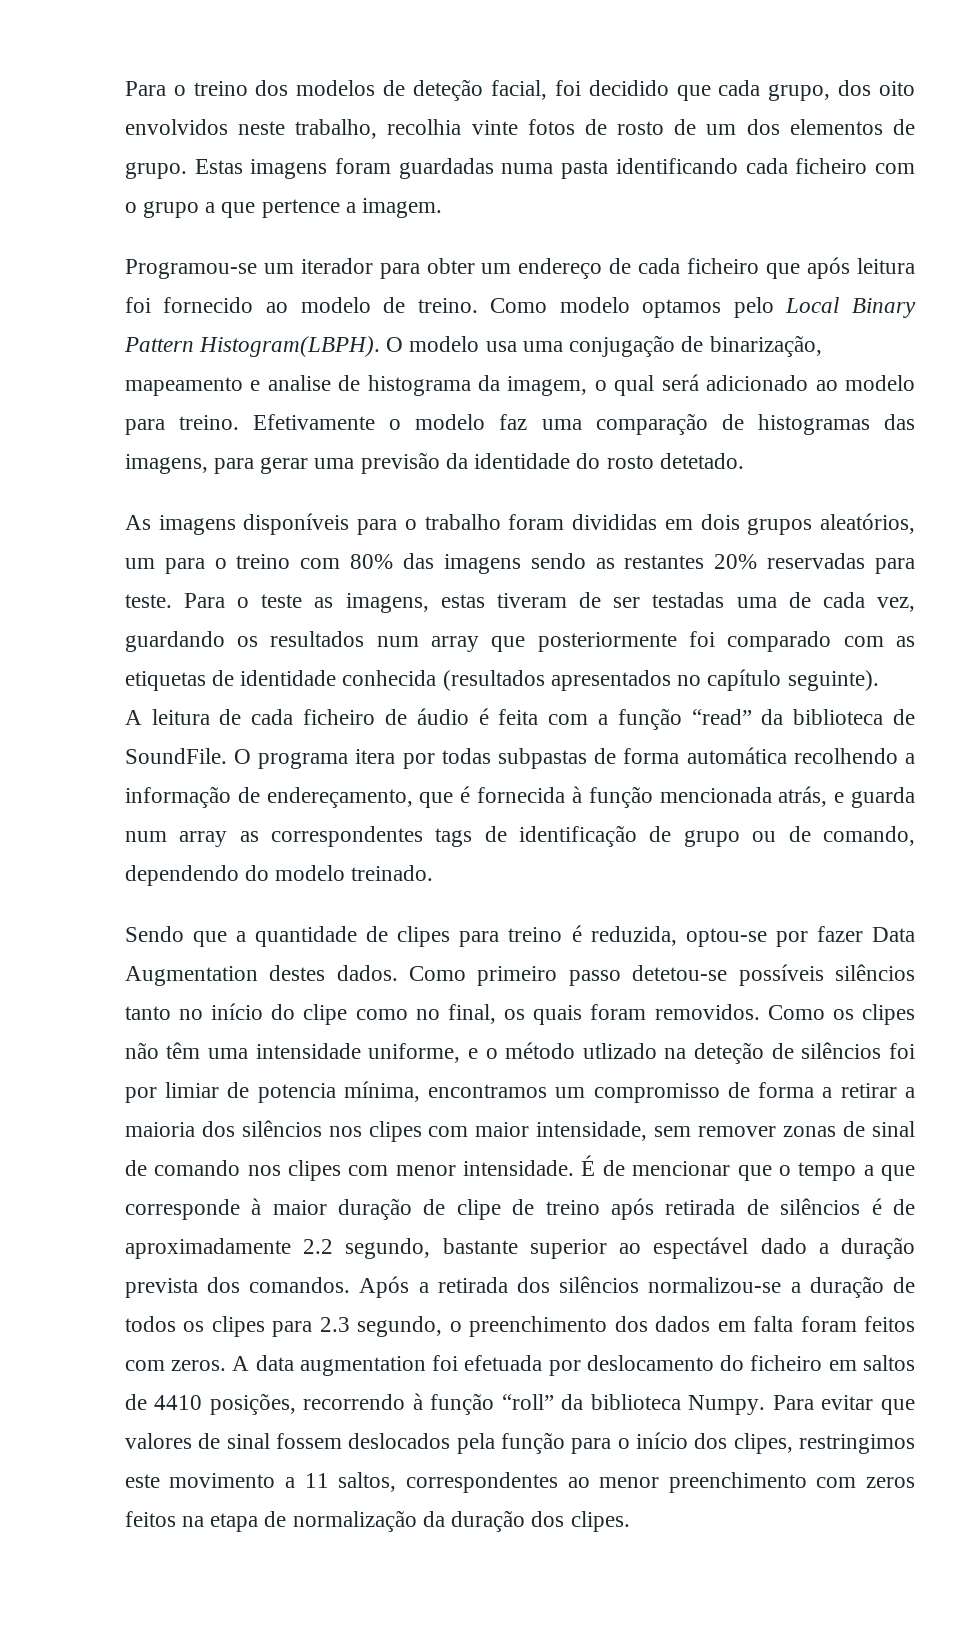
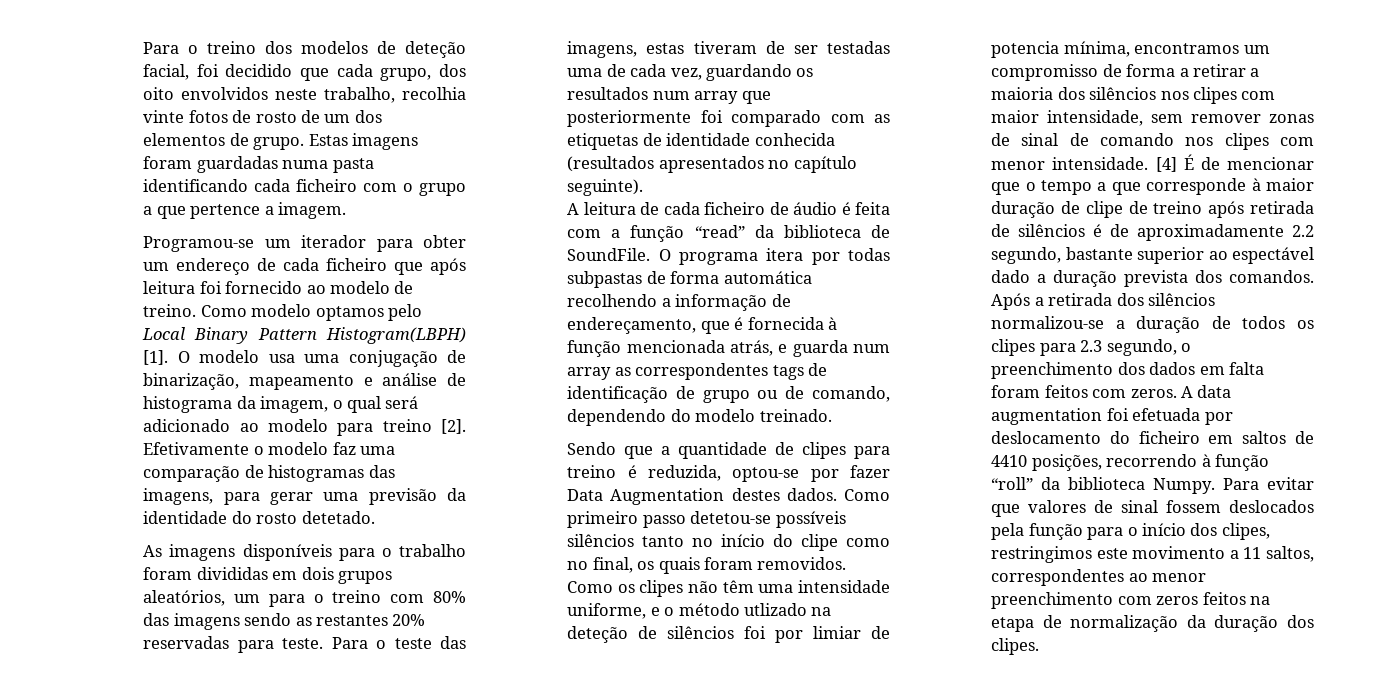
[199,336,381,357] Histogram(LBPH). -> [326,327,467,344] [143,350,169,365] Histogram(LBPH) [1].
[267,375,331,391] analise -> [382,373,438,386] análise
[178,415,239,430] treino. -> [382,419,466,434] treino [2].
[314,597,334,608] as -> [440,636,467,649] das
(575, 1168) none -> [1155,157,1177,172] [4]

